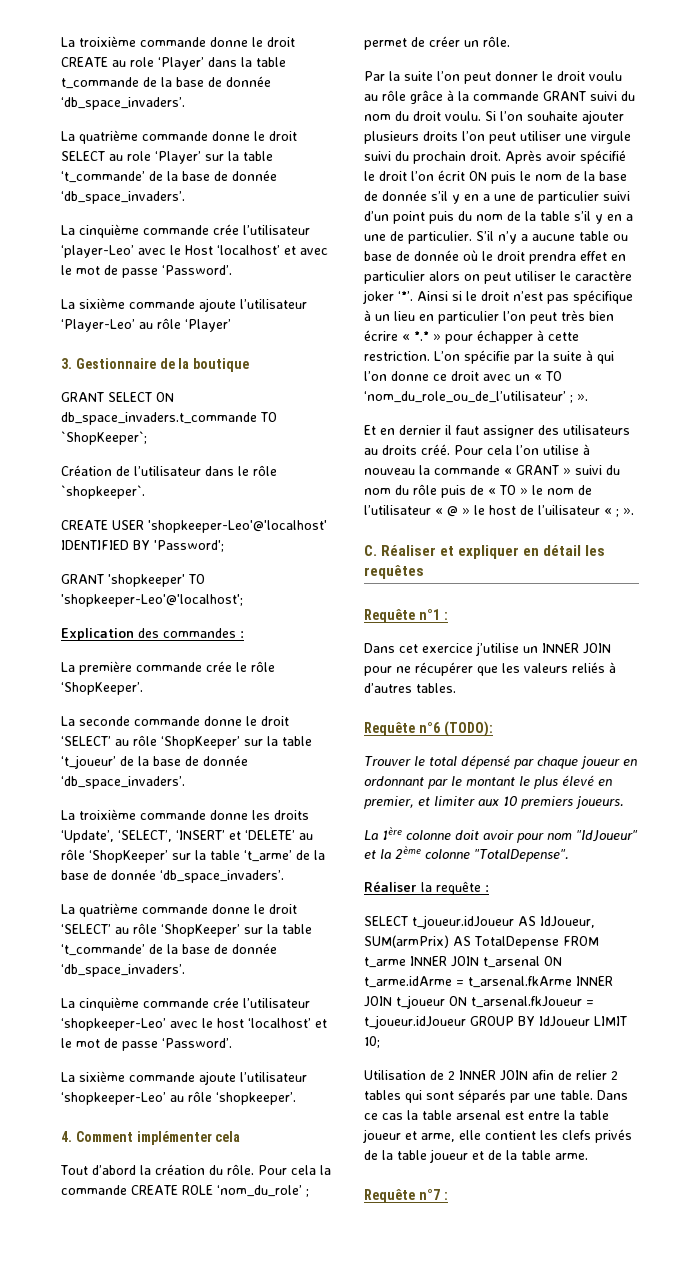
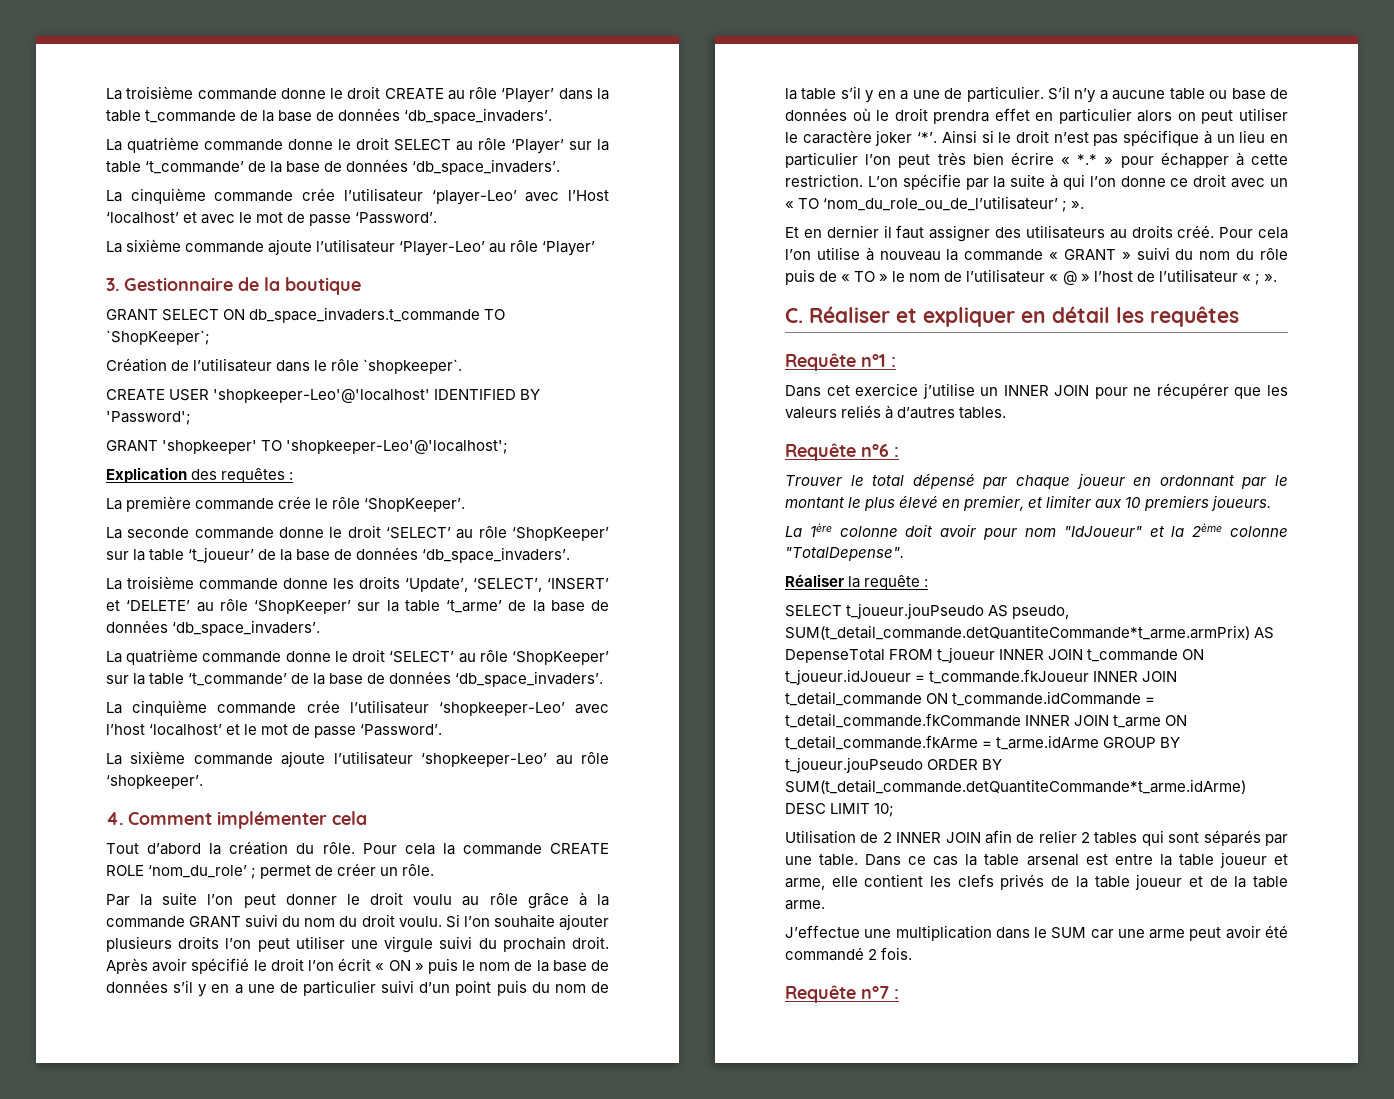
[61,36,136,47] La troixième -> [106,86,194,100] La troisième
[130,57,154,67] role -> [469,86,498,99] rôle
[226,76,271,87] donnée -> [338,108,401,121] données
[127,151,151,161] role -> [478,137,506,150] rôle
[232,170,277,181] donnée -> [346,159,409,172] données
[170,245,213,255] le Host -> [568,190,609,201] l’Host
[163,628,236,638] commandes -> [221,467,286,483] requêtes
[203,755,248,766] [61,776,185,789] [61,809,136,820] donnée ‘db_space_invaders’. // La troixième -> [356,547,571,563] [106,576,194,590] données ‘db_space_invaders’. // La troisième
[111,869,156,880] donnée -> [106,620,168,633] données
[232,943,277,954] donnée -> [389,671,452,684] données
[202,1018,244,1028] le host -> [106,724,145,735] l’host
[469,171,487,181] ON -> [375,960,424,971] « ON »
[382,190,427,201] donnée -> [106,980,168,993] données
[414,250,459,261] donnée -> [785,108,847,121] données
[474,505,600,515] le host de l’uilisateur -> [1093,269,1238,283] l’host de l’utilisateur
[443,721,493,737] (TODO): -> [894,447,899,457] :
[412,915,595,929] [364,935,599,949] [364,956,562,968] [364,976,613,988] [364,995,594,1009] [364,1015,590,1029] t_joueur.idJoueur AS IdJoueur, SUM(armPrix) AS TotalDepense FROM t_arme INNER JOIN t_arsenal ON t_arme.idArme = t_arsenal.fkArme INNER JOIN t_joueur ON t_arsenal.fkJoueur = t_joueur.idJoueur GROUP BY IdJoueur -> [846,603,1070,619] [785,625,1275,640] [785,647,1205,663] [785,669,1178,685] [785,691,1156,706] [785,713,1188,728] [785,735,1181,750] [785,757,1003,773] [785,779,1246,794] [785,803,826,815] t_joueur.jouPseudo AS pseudo, SUM(t_detail_commande.detQuantiteCommande*t_arme.armPrix) AS DepenseTotal FROM t_joueur INNER JOIN t_commande ON t_joueur.idJoueur = t_commande.fkJoueur INNER JOIN t_detail_commande ON t_commande.idCommande = t_detail_commande.fkCommande INNER JOIN t_arme ON t_detail_commande.fkArme = t_arme.idArme GROUP BY t_joueur.jouPseudo ORDER BY SUM(t_detail_commande.detQuantiteCommande*t_arme.idArme) DESC
(588, 1156) none -> [785,925,1288,941] [785,947,913,961] // J’effectue une multiplication dans le SUM car une arme peut avoir été commandé 2 fois.

